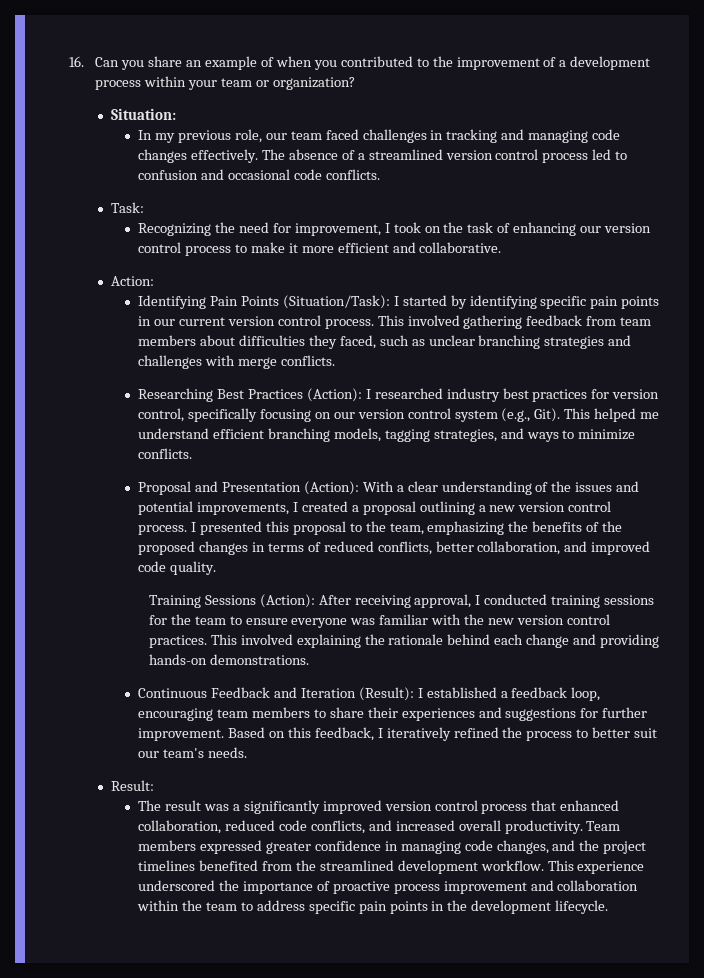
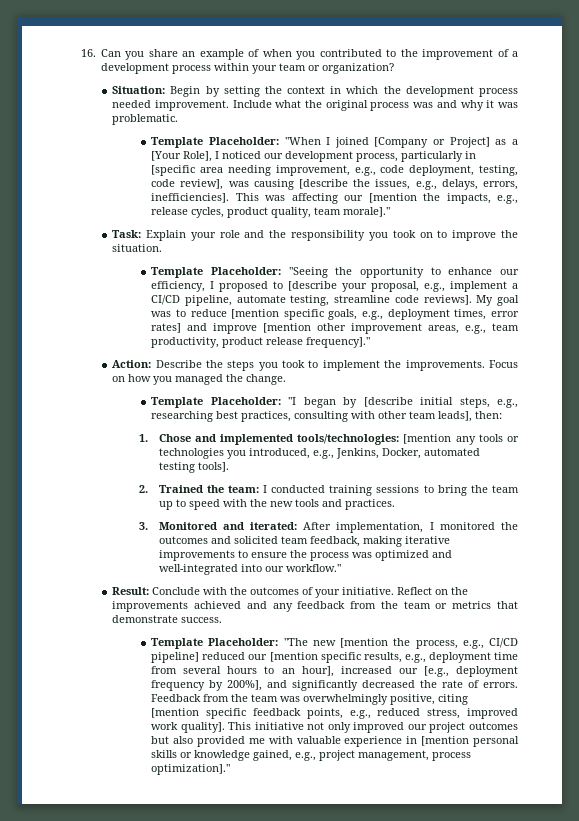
[138,129,621,143] [138,149,628,163] [138,169,380,180] [111,202,145,213] [138,222,652,236] [138,242,502,256] [111,276,155,286] [138,295,660,309] [138,315,652,329] [138,335,632,349] [138,355,335,369] [138,388,660,402] [138,408,660,422] [138,428,636,442] [138,448,193,459] [138,481,640,495] [138,501,612,515] [138,521,623,535] [138,541,651,555] [138,561,217,575] [148,594,655,608] [148,614,429,628] // In my previous role, our team faced challenges in tracking and managing code changes effectively. The absence of a streamlined version control process led to confusion and occasional code conflicts. // Task: // Recognizing the need for improvement, I took on the task of enhancing our version control process to make it more efficient and collaborative. // Action: // Identifying Pain Points (Situation/Task): I started by identifying specific pain points in our current version control process. This involved gathering feedback from team members about difficulties they faced, such as unclear branching strategies and challenges with merge conflicts. // Researching Best Practices (Action): I researched industry best practices for version control, specifically focusing on our version control system (e.g., Git). This helped me understand efficient branching models, tagging strategies, and ways to minimize conflicts. // Proposal and Presentation (Action): With a clear understanding of the issues and potential improvements, I created a proposal outlining a new version control process. I presented this proposal to the team, emphasizing the benefits of the proposed changes in terms of reduced conflicts, better collaboration, and improved code quality. // Training Sessions (Action): After receiving approval, I conducted training sessions for the team to ensure everyone was familiar -> [170,86,518,97] [112,100,519,111] [112,114,179,125] [151,137,519,148] [151,151,477,162] [151,165,518,176] [151,179,519,190] [151,193,519,204] [151,207,391,218] [112,230,519,241] [112,244,163,252] [151,267,520,278] [151,281,518,292] [151,295,520,306] [151,309,520,320] [151,323,520,334] [151,337,371,348] [112,360,518,371] [112,374,287,385] [151,397,519,408] [151,411,503,422] [139,434,519,445] [158,448,480,459] [158,462,229,473] [139,485,519,496] [158,499,220,510] Begin by setting the context in which the development process needed improvement. Include what the original process was and why it was problematic. // Template Placeholder: "When I joined [Company or Project] as a [Your Role], I noticed our development process, particularly in [specific area needing improvement, e.g., code deployment, testing, code review], was causing [describe the issues, e.g., delays, errors, inefficiencies]. This was affecting our [mention the impacts, e.g., release cycles, product quality, team morale]." // Task: Explain your role and the responsibility you took on to improve the situation. // Template Placeholder: "Seeing the opportunity to enhance our efficiency, I proposed to [describe your proposal, e.g., implement a CI/CD pipeline, automate testing, streamline code reviews]. My goal was to reduce [mention specific goals, e.g., deployment times, error rates] and improve [mention other improvement areas, e.g., team productivity, product release frequency]." // Action: Describe the steps you took to implement the improvements. Focus on how you managed the change. // Template Placeholder: "I began by [describe initial steps, e.g., researching best practices, consulting with other team leads], then: // 1. Chose and implemented tools/technologies: [mention any tools or technologies you introduced, e.g., Jenkins, Docker, automated testing tools]. // 2. Trained the team: I conducted training sessions to bring the team up to speed
[516,614,610,625] version control -> [294,499,342,507] tools and
[210,634,660,648] [148,654,309,665] [138,687,601,701] [138,707,648,721] [138,727,658,741] [138,747,247,758] [111,780,155,791] [138,800,620,814] [138,820,621,834] [138,840,647,854] [138,860,645,874] [138,880,639,894] [137,900,609,914] This involved explaining the rationale behind each change and providing hands-on demonstrations. // Continuous Feedback and Iteration (Result): I established a feedback loop, encouraging team members to share their experiences and suggestions for further improvement. Based on this feedback, I iteratively refined the process to better suit our team's needs. // Result: // The result was a significantly improved version control process that enhanced collaboration, reduced code conflicts, and increased overall productivity. Team members expressed greater confidence in managing code changes, and the project timelines benefited from the streamlined development workflow. This experience underscored the importance of proactive process improvement and collaboration within the team to address specific pain points in the development lifecycle. -> [139,522,518,533] [158,536,450,547] [158,550,452,561] [158,564,341,575] [112,587,469,598] [112,601,519,612] [112,615,223,623] [151,638,519,649] [151,652,519,663] [151,666,518,677] [151,680,518,691] [151,694,469,705] [151,708,518,719] [151,722,518,733] [151,736,519,747] [151,750,472,761] [151,764,231,775] // 3. Monitored and iterated: After implementation, I monitored the outcomes and solicited team feedback, making iterative improvements to ensure the process was optimized and well-integrated into our workflow." // Result: Conclude with the outcomes of your initiative. Reflect on the improvements achieved and any feedback from the team or metrics that demonstrate success. // Template Placeholder: "The new [mention the process, e.g., CI/CD pipeline] reduced our [mention specific results, e.g., deployment time from several hours to an hour], increased our [e.g., deployment frequency by 200%], and significantly decreased the rate of errors. Feedback from the team was overwhelmingly positive, citing [mention specific feedback points, e.g., reduced stress, improved work quality]. This initiative not only improved our project outcomes but also provided me with valuable experience in [mention personal skills or knowledge gained, e.g., project management, process optimization]."

